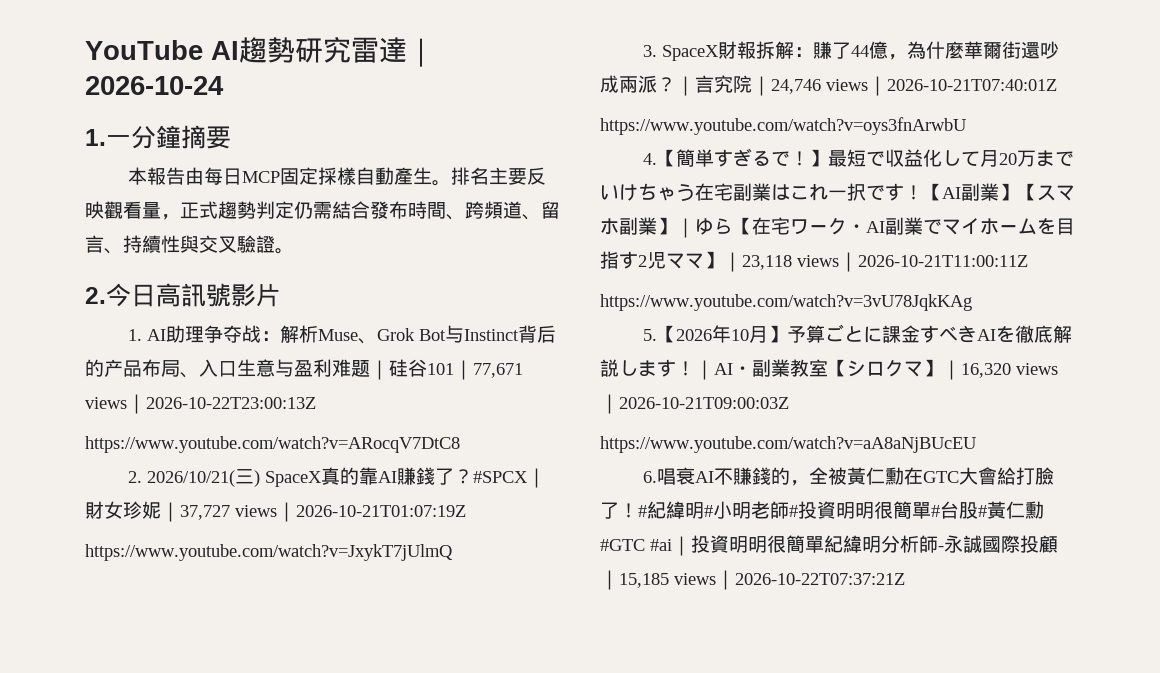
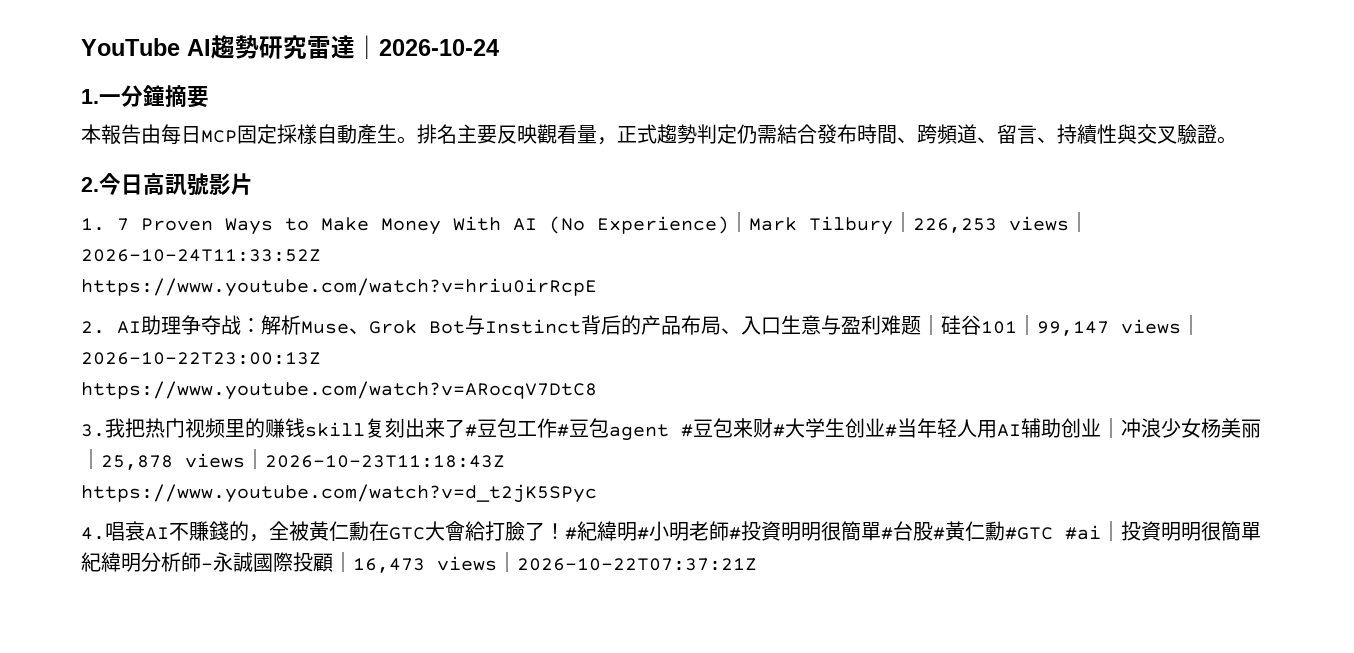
(142, 335) none -> [117,212,1089,235] [81,249,321,262] [81,278,597,297] [81,321,105,334] 7 Proven Ways to Make Money With AI (No Experience)｜Mark Tilbury｜226,253 views｜2026-10-24T11:33:52Z // https://www.youtube.com/watch?v=hriu0irRcpE // 2.
[473,363,523,378] 77,671 -> [1037,321,1109,336] 99,147
[127,467,546,488] [85,501,466,522] [85,544,453,561] [642,41,1059,61] [600,75,1057,96] [600,117,966,135] [642,148,1074,167] [600,183,1075,201] [600,217,1075,238] [600,251,1028,272] [600,294,972,311] [642,324,1072,343] [600,359,1058,380] [600,394,789,414] [600,436,976,453] [642,471,657,483] 2. 2026/10/21(三) SpaceX真的靠AI賺錢了？#SPCX｜財女珍妮｜37,727 views｜2026-10-21T01:07:19Z // https://www.youtube.com/watch?v=JxykT7jUlmQ // 3. SpaceX財報拆解：賺了44億，為什麼華爾街還吵成兩派？｜言究院｜24,746 views｜2026-10-21T07:40:01Z // https://www.youtube.com/watch?v=oys3fnArwbU // 4.【簡単すぎるで！】最短で収益化して月20万までいけちゃう在宅副業はこれ一択です！【AI副業】【スマホ副業】｜ゆら【在宅ワーク・AI副業でマイホームを目指す2児ママ】｜23,118 views｜2026-10-21T11:00:11Z // https://www.youtube.com/watch?v=3vU78JqkKAg // 5.【2026年10月】予算ごとに課金すべきAIを徹底解説します！｜AI・副業教室【シロクマ】｜16,320 views｜2026-10-21T09:00:03Z // https://www.youtube.com/watch?v=aA8aNjBUcEU // 6. -> [81,418,1261,441] [81,449,505,470] [81,484,597,503] [81,527,105,540] 3.我把热门视频里的赚钱skill复刻出来了#豆包工作#豆包agent #豆包来财#大学生创业#当年轻人用AI辅助创业｜冲浪少女杨美丽｜25,878 views｜2026-10-23T11:18:43Z // https://www.youtube.com/watch?v=d_t2jK5SPyc // 4.
[619,573,669,588] 15,185 -> [353,558,425,573] 16,473

